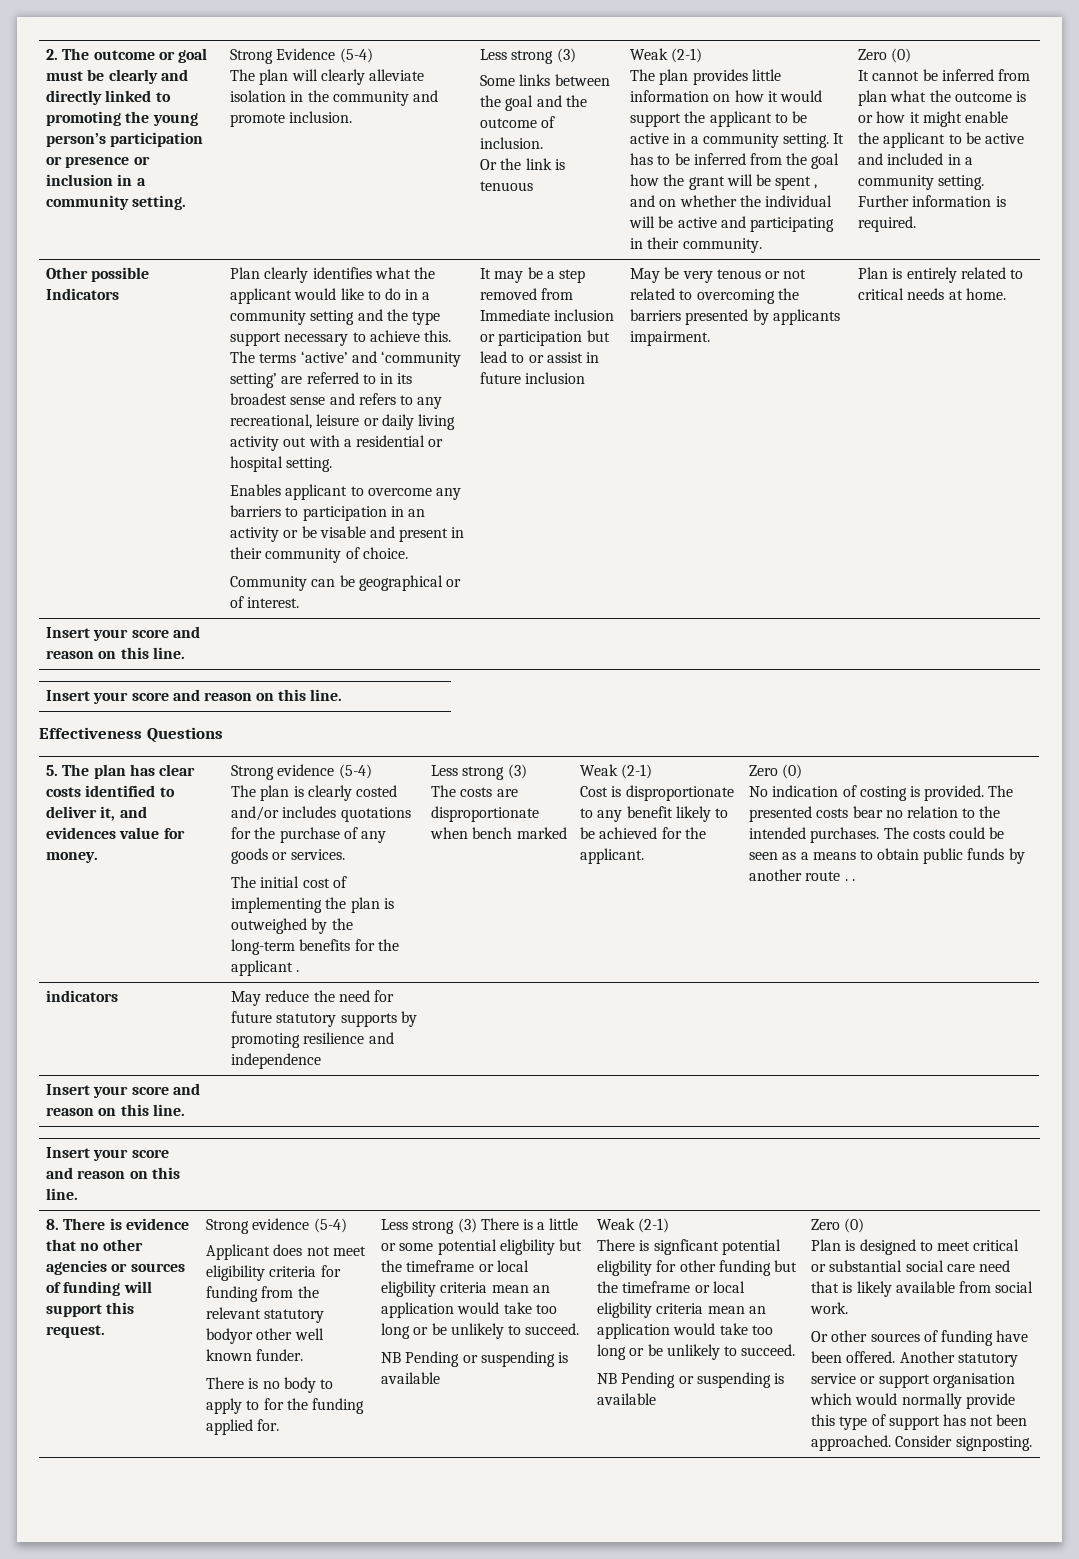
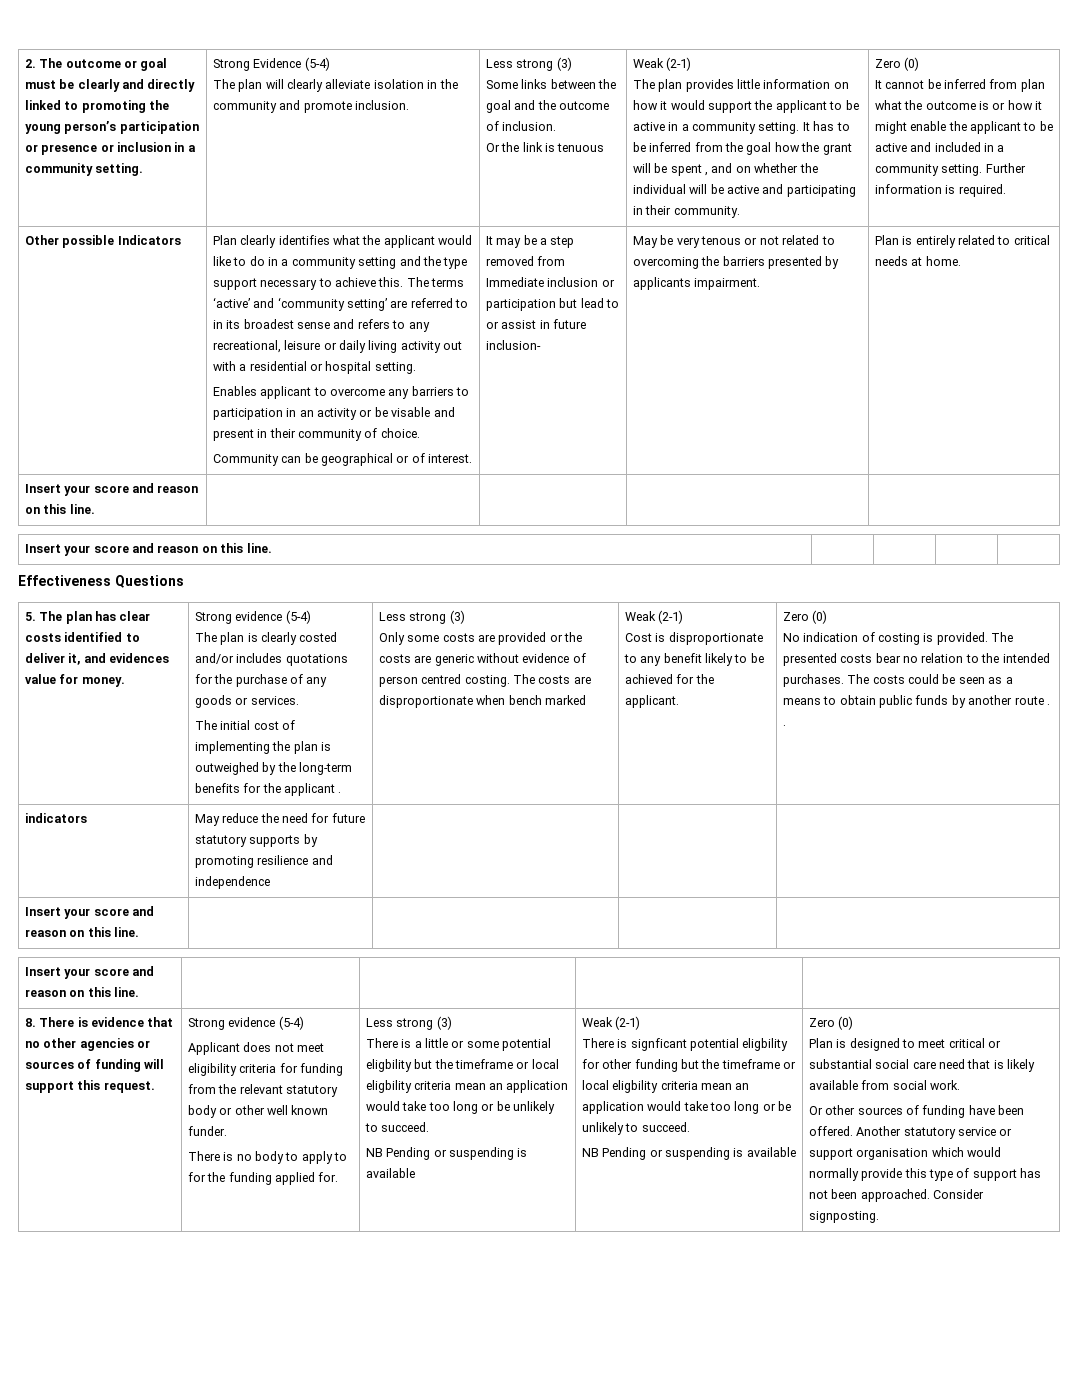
[525,372,586,384] inclusion -> [485,340,541,350] inclusion-
(527, 771) none -> [378,632,583,645] [378,653,586,666] [378,674,510,687] Only some costs are provided or the costs are generic without evidence of person centred costing.
[206,1328,254,1344] bodyor -> [187,1105,233,1118] body or
(477, 1225) none -> (452, 1023) //

